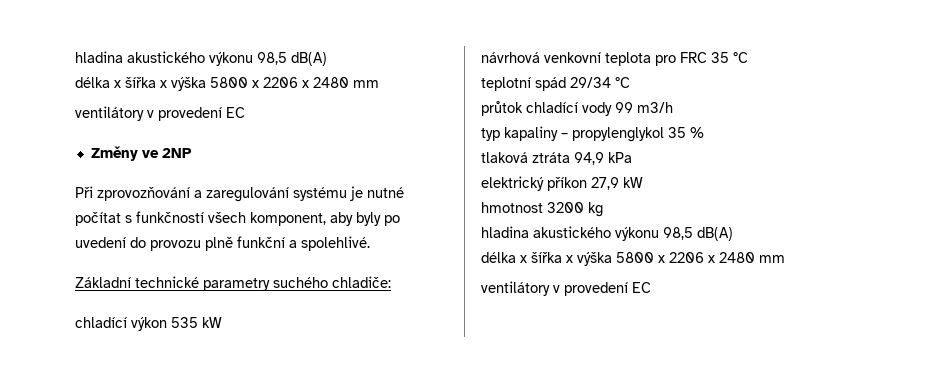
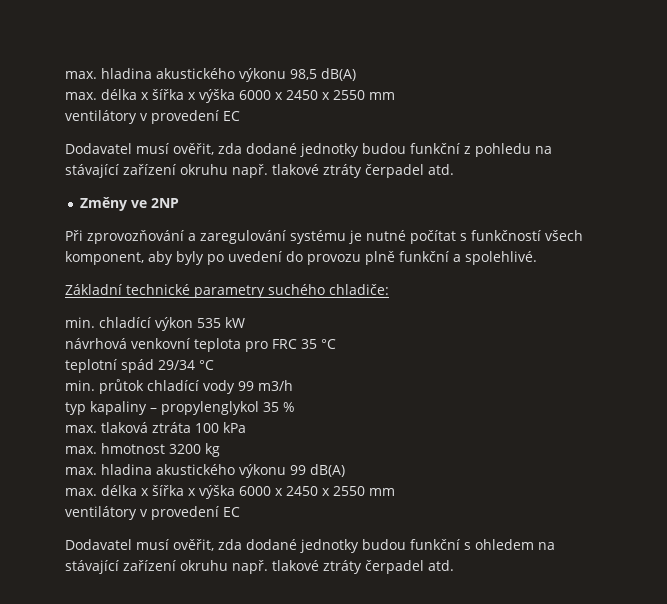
[75,51,327,66] [75,77,379,91] [75,106,245,121] hladina akustického výkonu 98,5 dB(A) // délka x šířka x výška 5800 x 2206 x 2480 mm // ventilátory v provedení EC -> [65,68,356,82] [65,89,395,103] [65,110,240,124] [65,143,552,157] [65,164,454,178] max. hladina akustického výkonu 98,5 dB(A) // max. délka x šířka x výška 6000 x 2450 x 2550 mm // ventilátory v provedení EC // Dodavatel musí ověřit, zda dodané jednotky budou funkční z pohledu na stávající zařízení okruhu např. tlakové ztráty čerpadel atd.
(391, 282) none -> [65,317,95,328] min.
(630, 82) none -> [65,380,95,391] min.
(704, 132) none -> [65,425,97,433] max.
[574,152,604,165] 94,9 -> [195,423,219,433] 100
[481,176,643,191] elektrický příkon 27,9 kW // -> [65,446,97,454] max.
[481,226,733,241] [481,252,785,266] [481,281,651,296] hladina akustického výkonu 98,5 dB(A) // délka x šířka x výška 5800 x 2206 x 2480 mm // ventilátory v provedení EC -> [65,464,345,478] [65,485,395,499] [65,506,240,520] [65,539,555,553] [65,560,454,574] max. hladina akustického výkonu 99 dB(A) // max. délka x šířka x výška 6000 x 2450 x 2550 mm // ventilátory v provedení EC // Dodavatel musí ověřit, zda dodané jednotky budou funkční s ohledem na stávající zařízení okruhu např. tlakové ztráty čerpadel atd.

